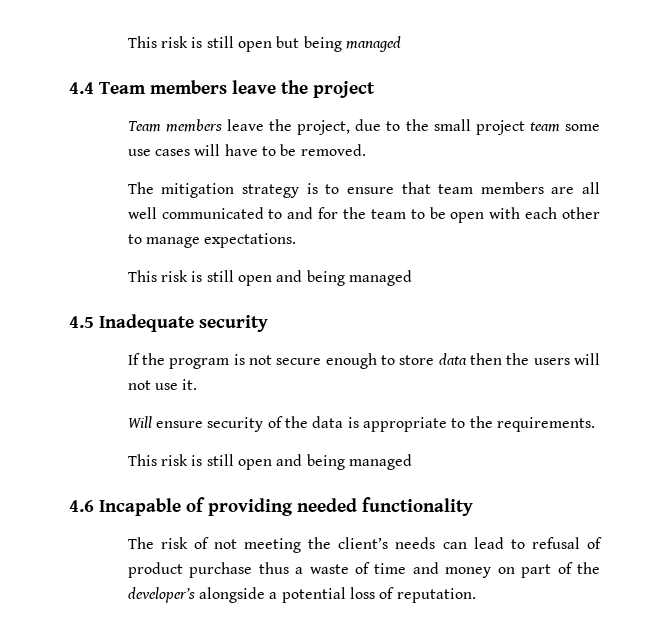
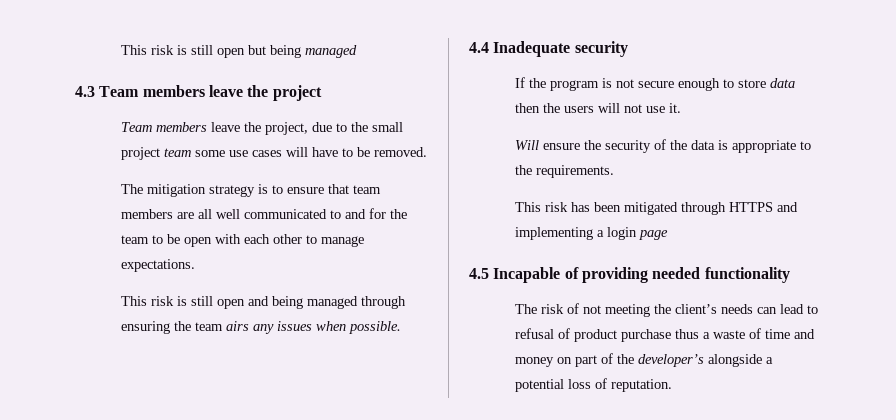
[69,82,94,94] 4.4 -> [75,86,95,97] 4.3
[69,316,94,328] // 4.5 -> [360,296,406,309] [120,321,401,334] [469,42,489,53] through ensuring the team airs any issues when possible. // 4.4
(204, 424) none -> [583,140,601,150] the
[191,454,412,470] [69,500,94,512] is still open and being managed // 4.6 -> [570,202,798,215] [514,227,668,240] [469,268,489,279] has been mitigated through HTTPS and implementing a login page // 4.5

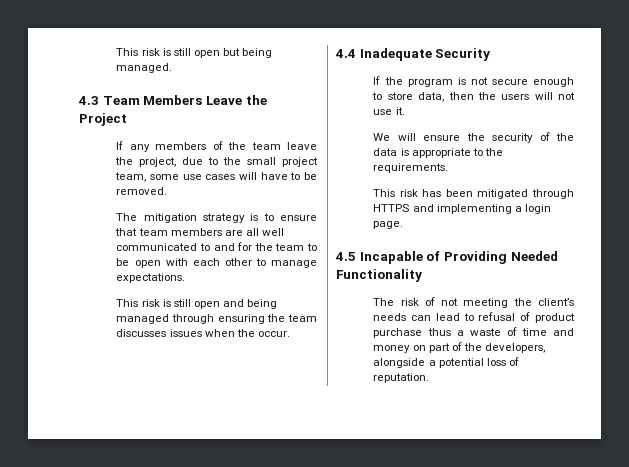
[304,45,357,58] managed -> [116,63,173,73] managed.
[142,85,322,101] [120,122,207,132] members leave the project // Team members -> [143,95,267,105] [79,113,127,126] [116,141,281,152] Members Leave the Project // If any members of the team
[163,148,191,157] team -> [115,172,147,182] team,
[225,321,401,334] airs any issues when possible. -> [116,329,290,337] discusses issues when the occur.
[574,41,628,57] security -> [435,48,491,61] Security
[769,78,795,88] data -> [418,92,445,102] data,
[514,140,539,150] Will -> [373,133,416,141] We will
[638,230,668,240] page -> [373,221,404,229] page.
[581,267,790,283] providing needed functionality -> [443,251,558,264] [336,269,422,282] Providing Needed Functionality
[637,354,704,367] developer’s -> [484,343,545,353] developers,

